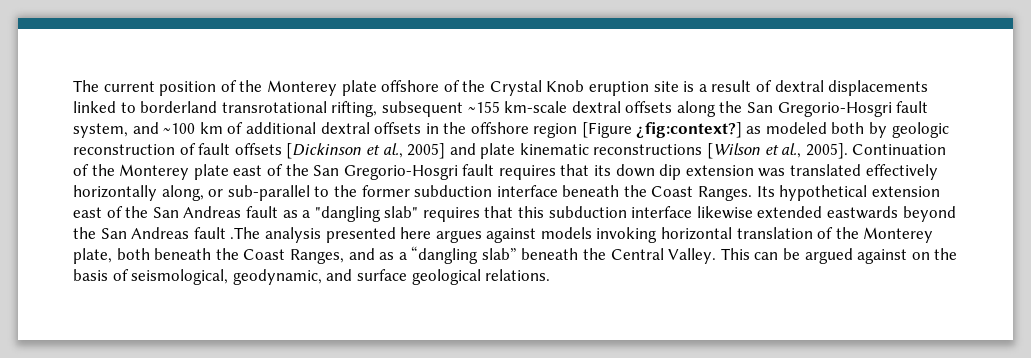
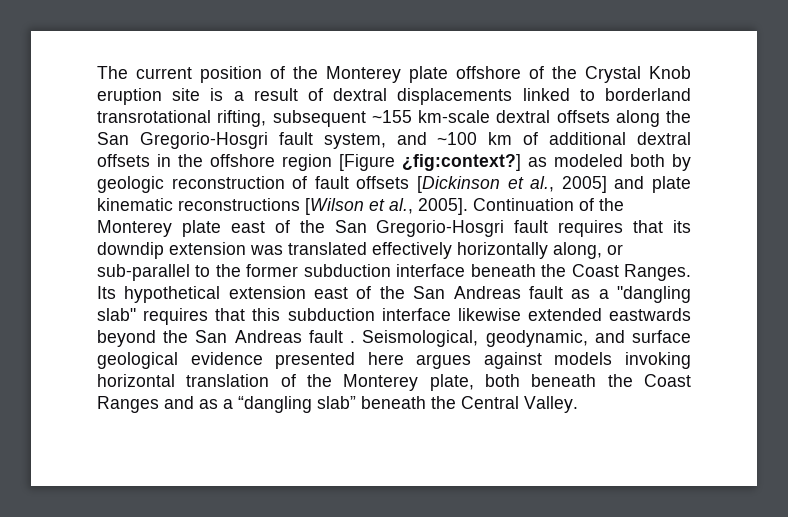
[615,164,682,180] down dip -> [97,242,164,259] downdip
[230,227,321,243] .The analysis -> [350,330,691,347] [97,352,263,369] . Seismological, geodynamic, and surface geological evidence
[289,249,344,264] Ranges, -> [97,396,159,413] Ranges
[720,248,958,264] [73,269,551,285] This can be argued against on the basis of seismological, geodynamic, and surface geological relations. -> (578, 404) none

